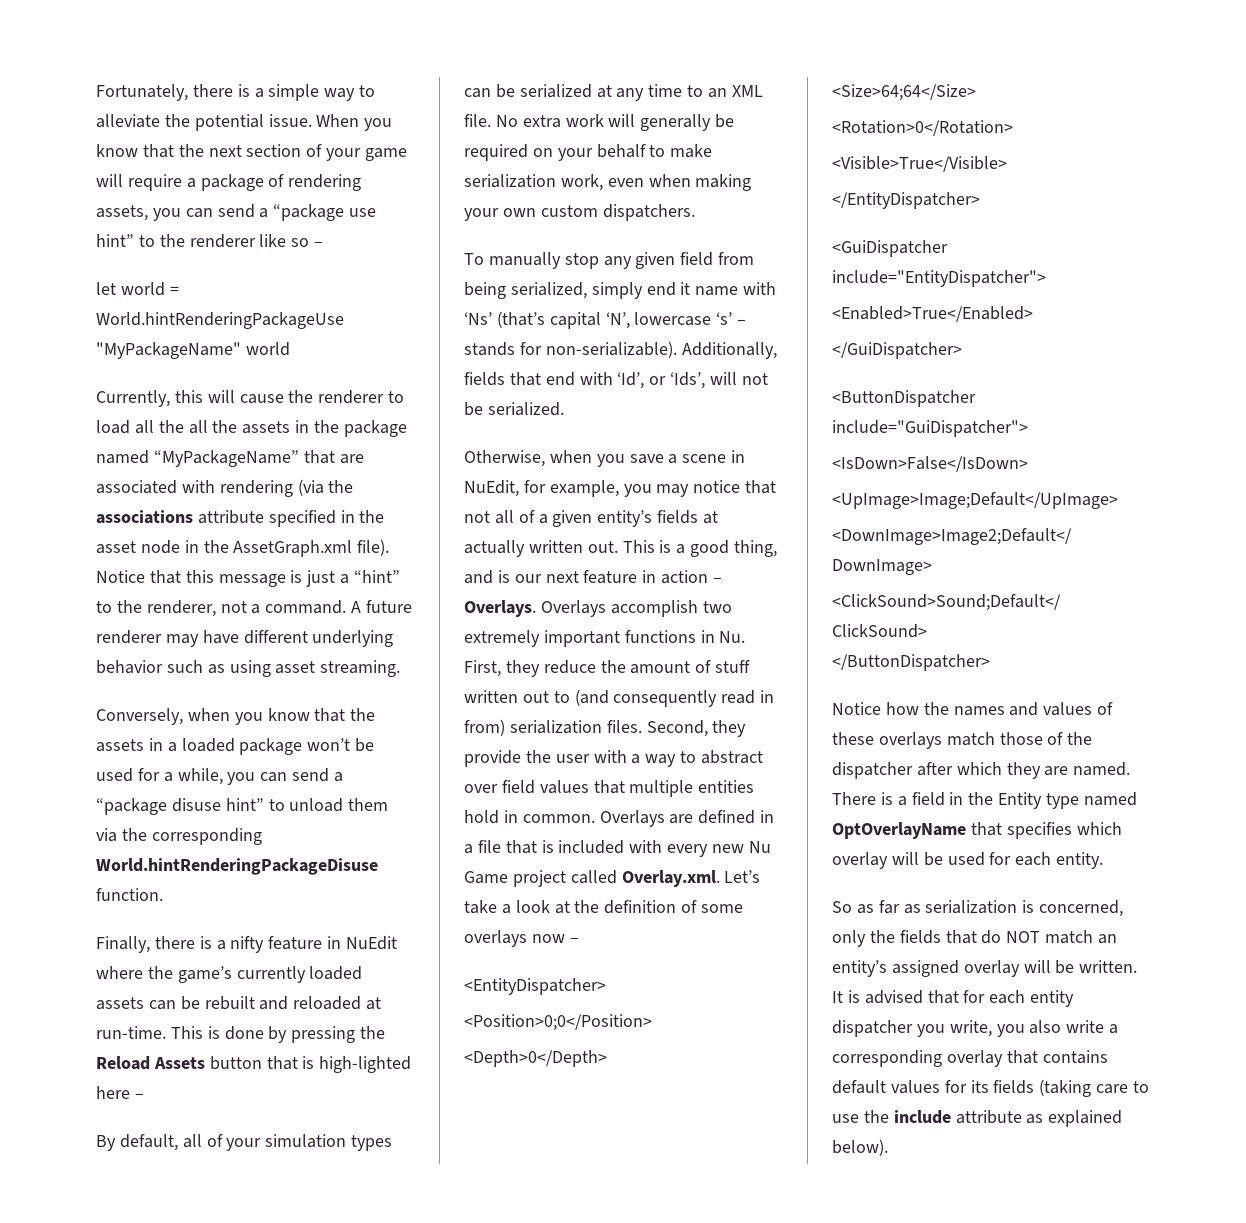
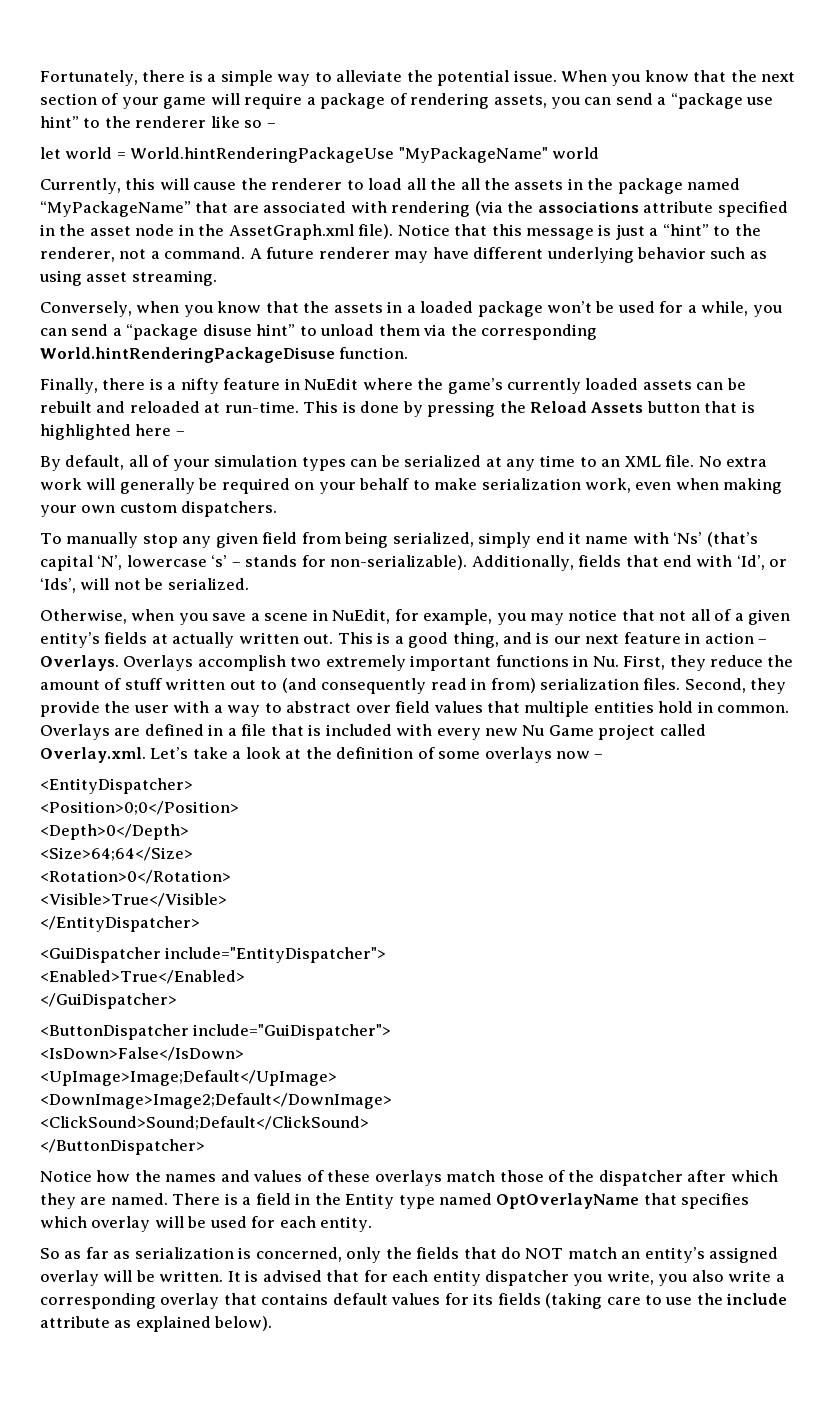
[319,1056,412,1073] high-lighted -> [40,424,131,440] highlighted

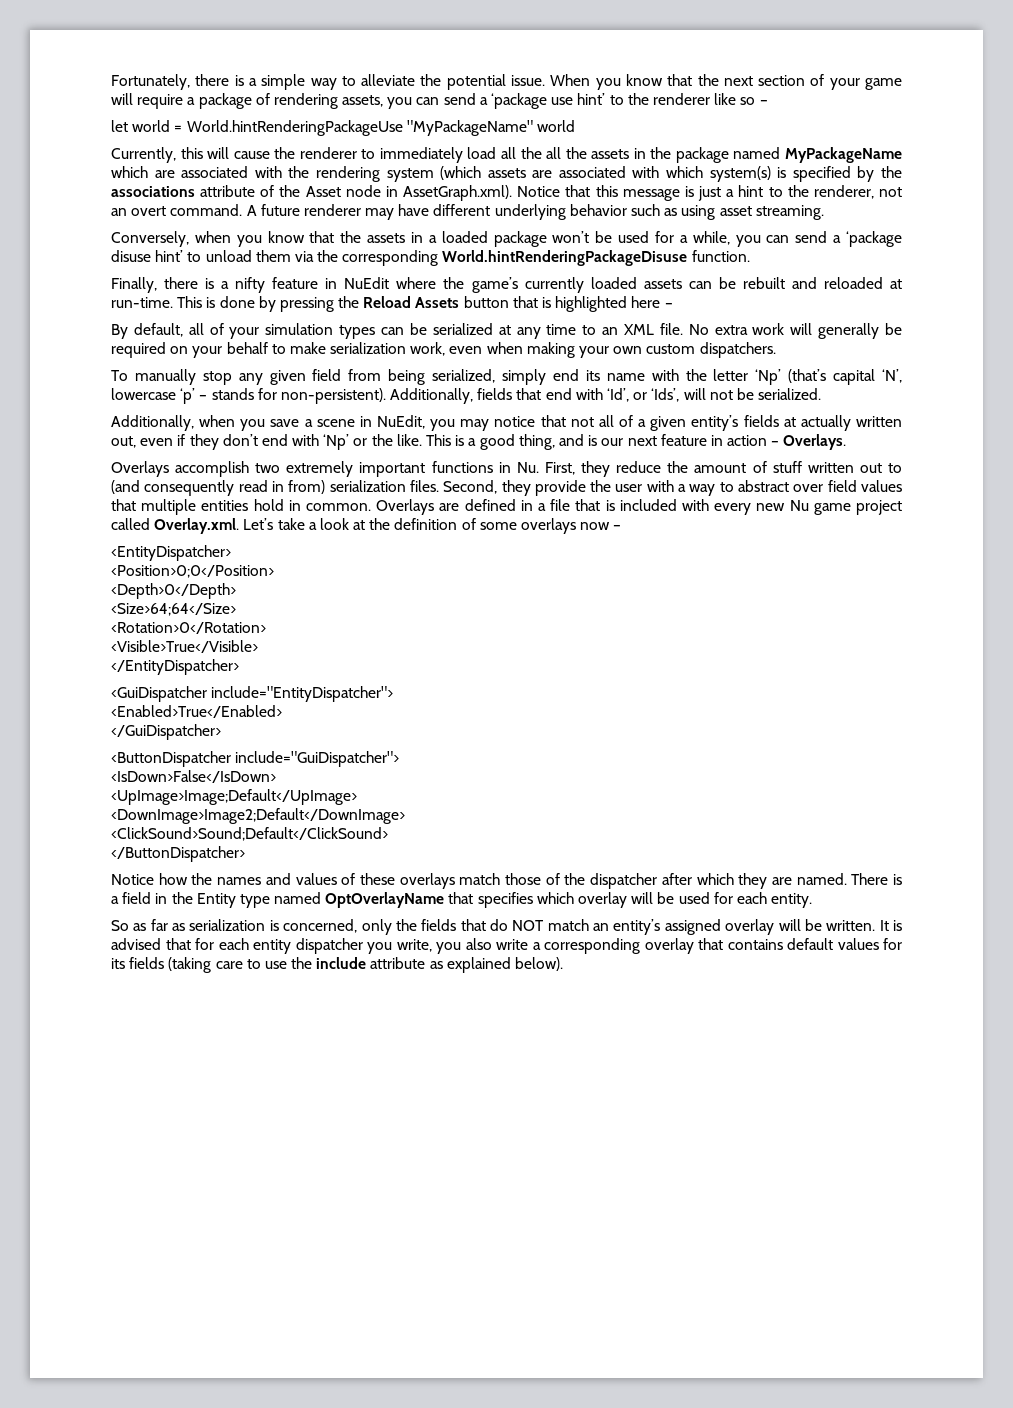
[670,93,774,109] [40,116,79,128] “package use hint” -> [491,93,606,109] ‘package use hint’
(364, 185) none -> [379,147,463,163] immediately
[40,201,788,217] [40,224,394,240] “MyPackageName” that are associated with rendering (via the associations attribute specified in the asset node in the AssetGraph.xml file). -> [784,147,902,163] [111,166,903,182] [111,185,513,201] MyPackageName which are associated with the rendering system (which assets are associated with which system(s) is specified by the associations attribute of the Asset node in AssetGraph.xml).
[662,224,709,236] “hint” -> [738,185,764,197] hint
[150,251,160,259] a -> [111,206,167,216] an overt
[126,324,296,340] “package disuse hint” -> [846,231,903,247] [111,250,184,262] ‘package disuse hint’
[568,532,581,544] it -> [585,370,600,381] its
[673,532,703,544] ‘Ns’ -> [685,369,782,385] the letter ‘Np’
[211,555,228,567] ‘s’ -> [180,388,196,404] ‘p’
[330,555,468,570] non-serializable). -> [280,388,386,404] non-persistent).
[40,609,127,624] Otherwise, -> [111,415,194,431] Additionally,
[394,609,493,625] for example, -> (426, 422) none
[303,634,334,644] out. -> [111,434,422,450] out, even if they don’t end with ‘Np’ or the like.
(119, 663) none -> (847, 442) //
[548,725,594,736] Game -> [813,503,851,515] game

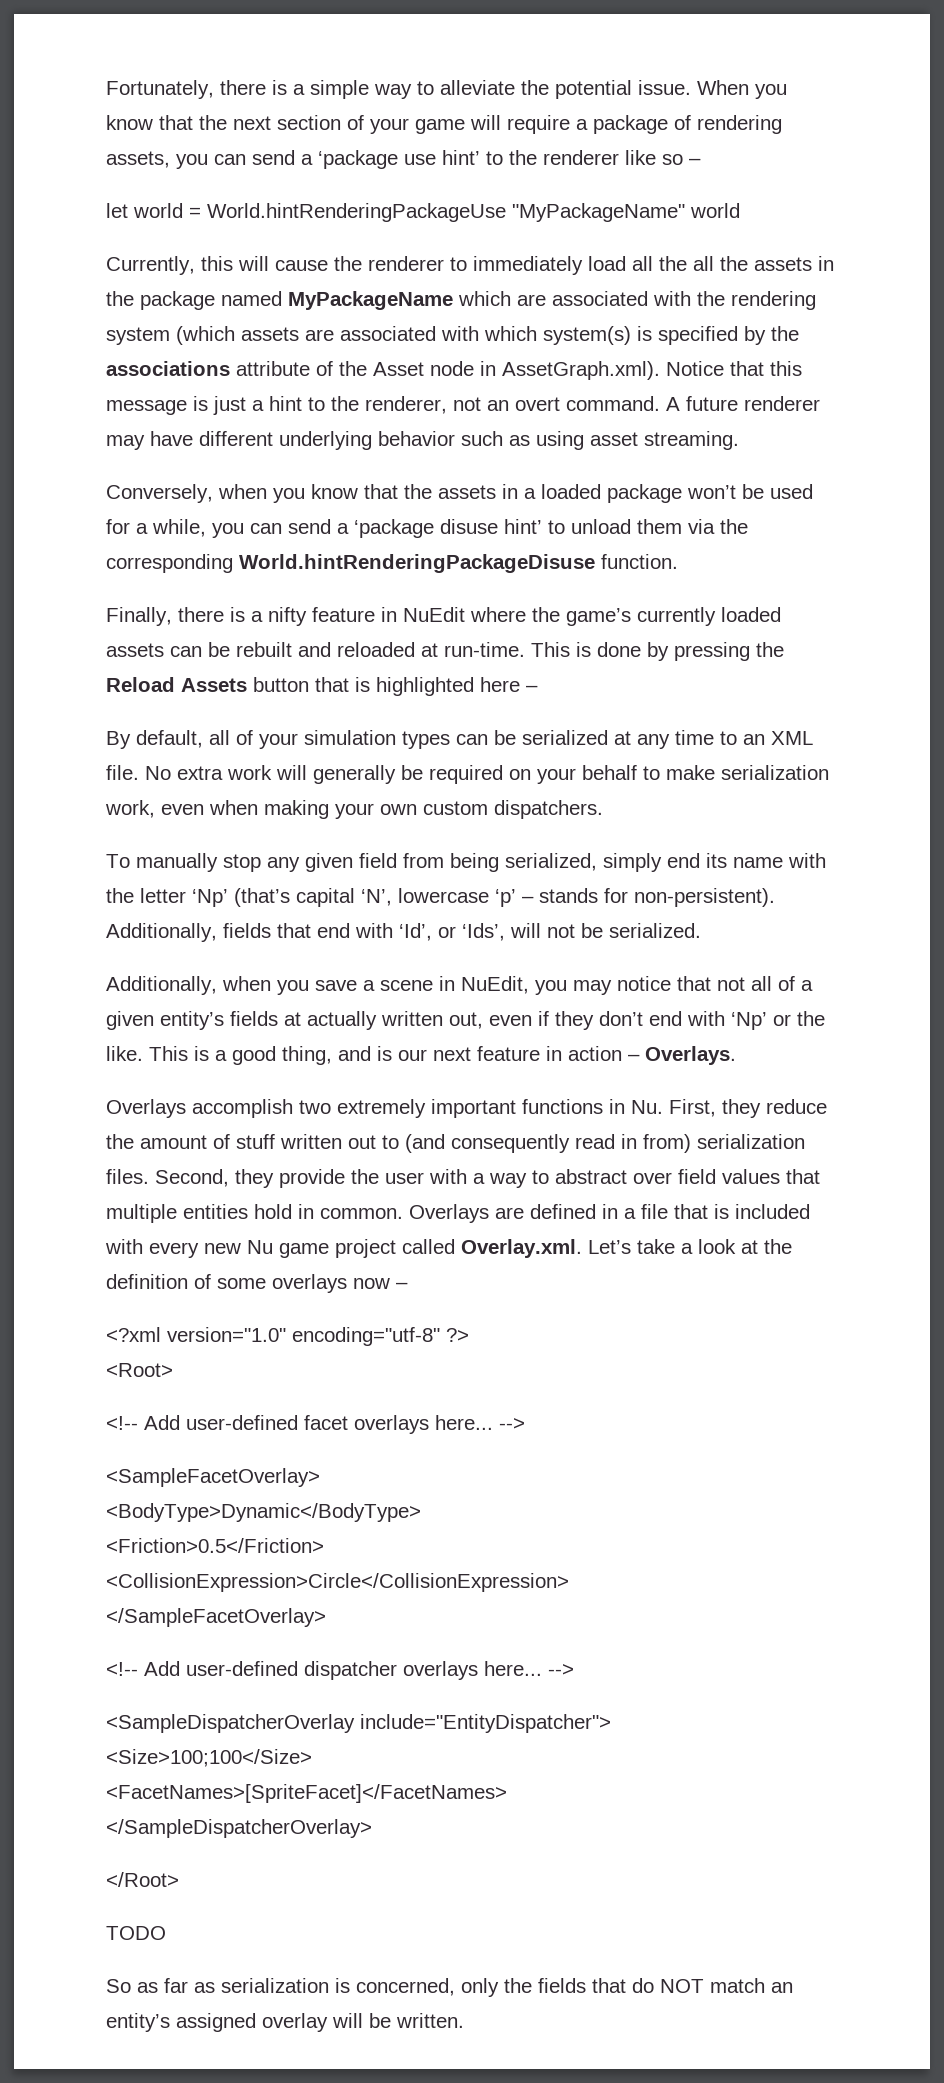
[111,545,231,561] [111,565,274,578] [111,583,236,599] [111,603,236,616] [111,622,266,634] [111,640,258,653] [111,659,239,675] [111,686,394,702] [111,705,282,718] [111,724,221,740] [111,751,400,767] [111,770,276,783] [111,789,357,805] [111,808,405,824] [111,827,388,841] [111,846,245,862] [111,873,903,889] [111,892,813,908] <EntityDispatcher> // <Position>0;0</Position> // <Depth>0</Depth> // <Size>64;64</Size> // <Rotation>0</Rotation> // <Visible>True</Visible> // </EntityDispatcher> // <GuiDispatcher include="EntityDispatcher"> // <Enabled>True</Enabled> // </GuiDispatcher> // <ButtonDispatcher include="GuiDispatcher"> // <IsDown>False</IsDown> // <UpImage>Image;Default</UpImage> // <DownImage>Image2;Default</DownImage> // <ClickSound>Sound;Default</ClickSound> // </ButtonDispatcher> // Notice how the names and values of these overlays match those of the dispatcher after which they are named. There is a field in the Entity type named OptOverlayName that specifies which overlay will be used for each entity. -> [106,1327,469,1346] [106,1363,173,1377] [106,1415,525,1434] [106,1468,320,1487] [106,1503,421,1522] [106,1538,324,1553] [106,1573,569,1592] [106,1608,326,1627] [106,1661,574,1680] [106,1714,611,1733] [106,1749,312,1767] [106,1784,507,1803] [106,1819,372,1838] [106,1872,179,1887] [106,1926,166,1940] <?xml version="1.0" encoding="utf-8" ?> // <Root> // <!-- Add user-defined facet overlays here... --> // <SampleFacetOverlay> // <BodyType>Dynamic</BodyType> // <Friction>0.5</Friction> // <CollisionExpression>Circle</CollisionExpression> // </SampleFacetOverlay> // <!-- Add user-defined dispatcher overlays here... --> // <SampleDispatcherOverlay include="EntityDispatcher"> // <Size>100;100</Size> // <FacetNames>[SpriteFacet]</FacetNames> // </SampleDispatcherOverlay> // </Root> // TODO
[879,920,902,931] [111,938,902,954] [111,957,564,973] It is advised that for each entity dispatcher you write, you also write a corresponding overlay that contains default values for its fields (taking care to use the include attribute as explained below). -> (464, 2020) none

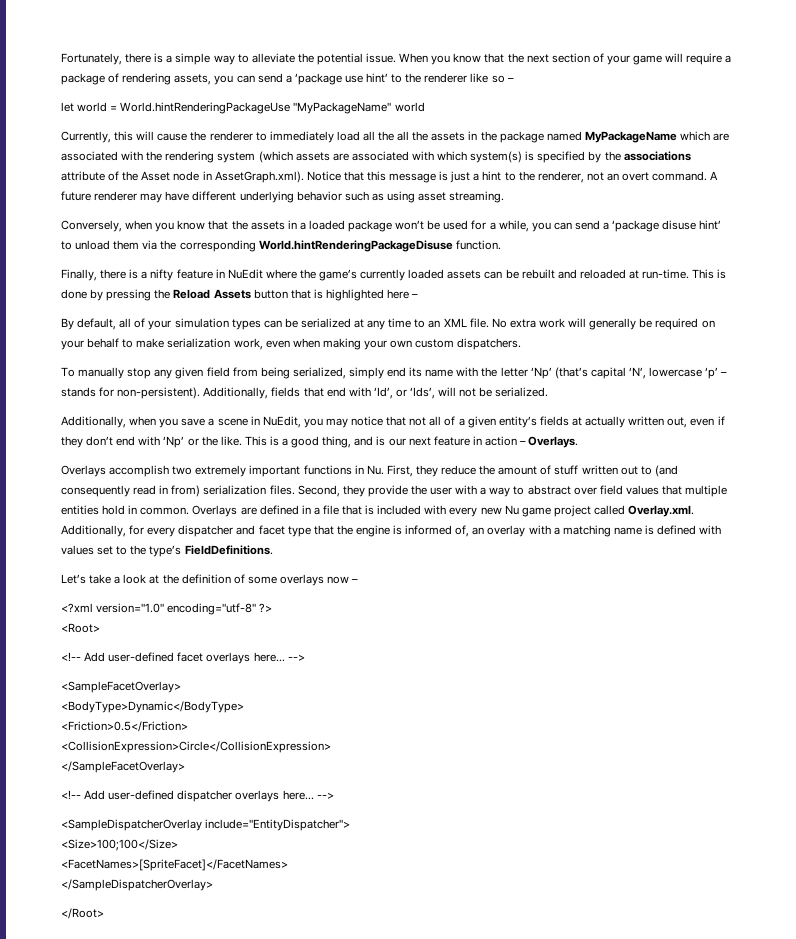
(582, 1248) none -> [61,525,722,537] [61,545,273,557] Additionally, for every dispatcher and facet type that the engine is informed of, an overlay with a matching name is defined with values set to the type’s FieldDefinitions. //
[106,1926,166,1940] [106,1978,793,1997] [106,2013,464,2032] // TODO // So as far as serialization is concerned, only the fields that do NOT match an entity’s assigned overlay will be written. -> (104, 913) none

